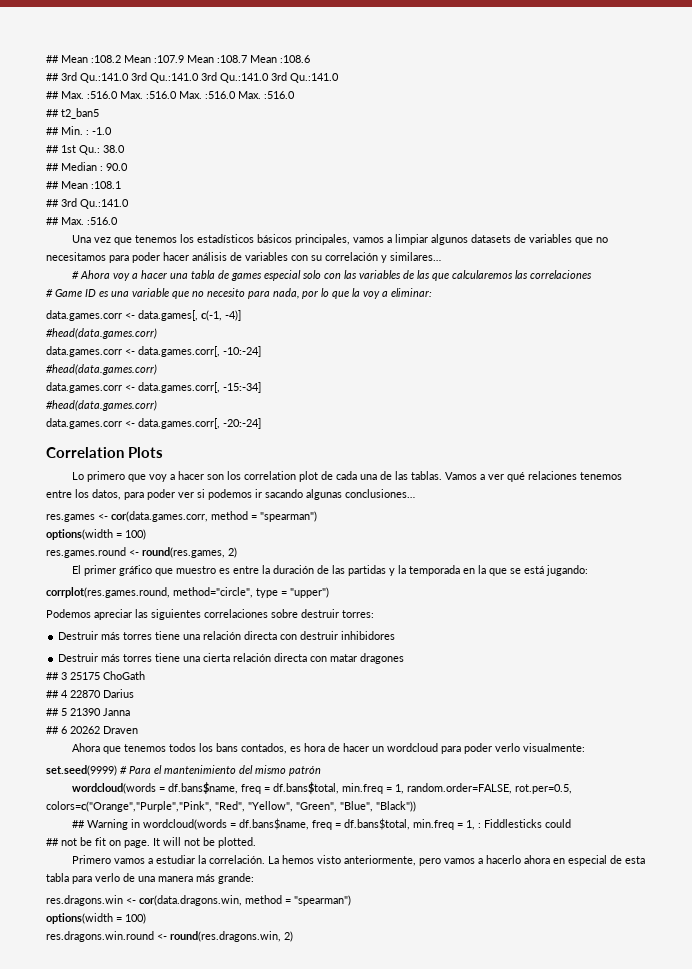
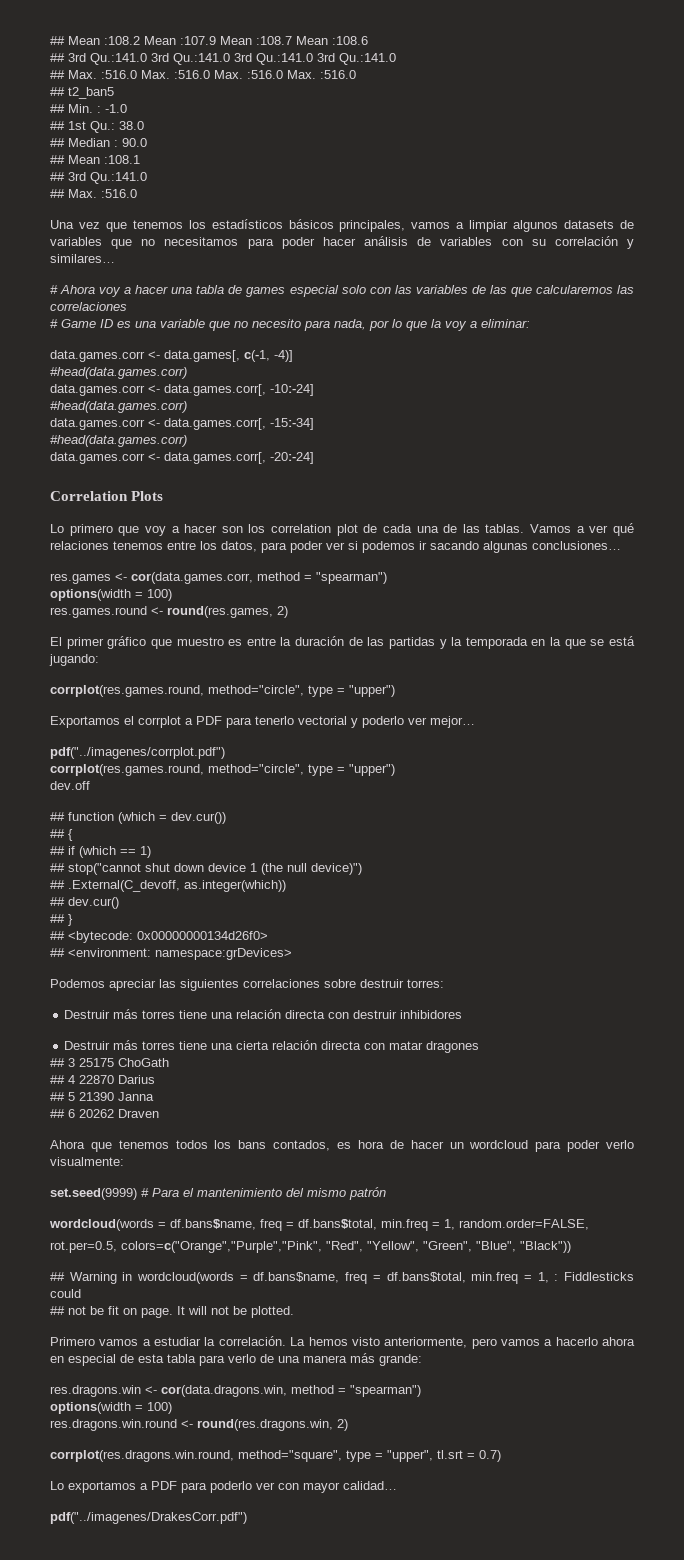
(329, 592) none -> [50,716,475,728] [50,747,225,759] [50,764,395,776] [50,781,90,790] [50,812,226,824] [50,829,73,841] [50,846,151,858] [50,863,362,875] [50,880,286,892] [50,897,119,909] [50,914,73,926] [50,931,268,943] [50,948,292,960] // Exportamos el corrplot a PDF para tenerlo vectorial y poderlo ver mejor… // pdf("../imagenes/corrplot.pdf") // corrplot(res.games.round, method="circle", type = "upper") // dev.off // ## function (which = dev.cur()) // ## { // ## if (which == 1) // ## stop("cannot shut down device 1 (the null device)") // ## .External(C_devoff, as.integer(which)) // ## dev.cur() // ## } // ## <bytecode: 0x00000000134d26f0> // ## <environment: namespace:grDevices>
(512, 788) none -> (589, 1224) //
(293, 936) none -> [50,1450,501,1462] [50,1481,397,1493] [50,1512,247,1524] // corrplot(res.dragons.win.round, method="square", type = "upper", tl.srt = 0.7) // Lo exportamos a PDF para poderlo ver con mayor calidad… // pdf("../imagenes/DrakesCorr.pdf")

